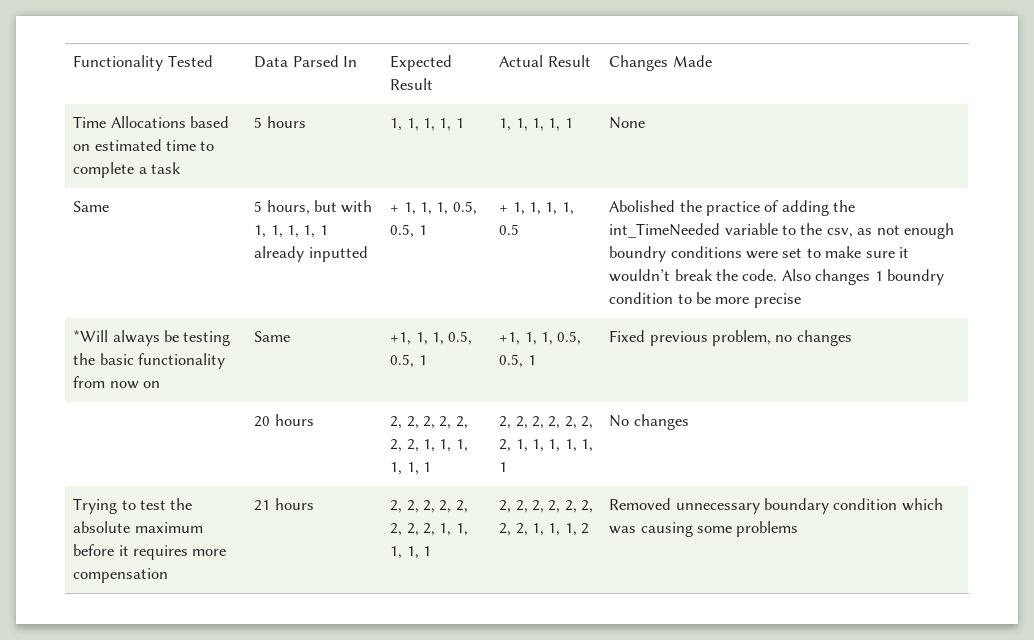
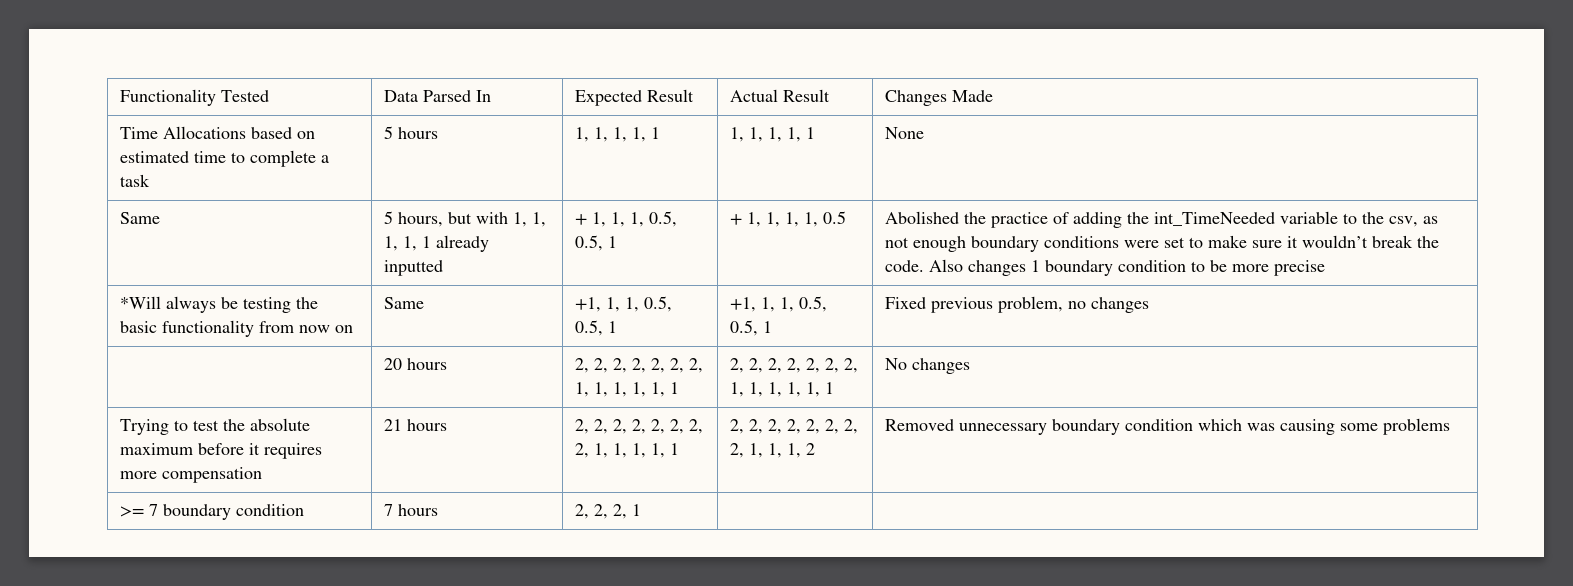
[609,246,667,262] boundry -> [971,236,1040,252] boundary
[887,269,945,285] boundry -> [1045,260,1114,276] boundary
(799, 529) none -> [120,504,305,520] [384,504,439,516] [575,504,642,519] // >= 7 boundary condition | 7 hours | 2, 2, 2, 1 | |

